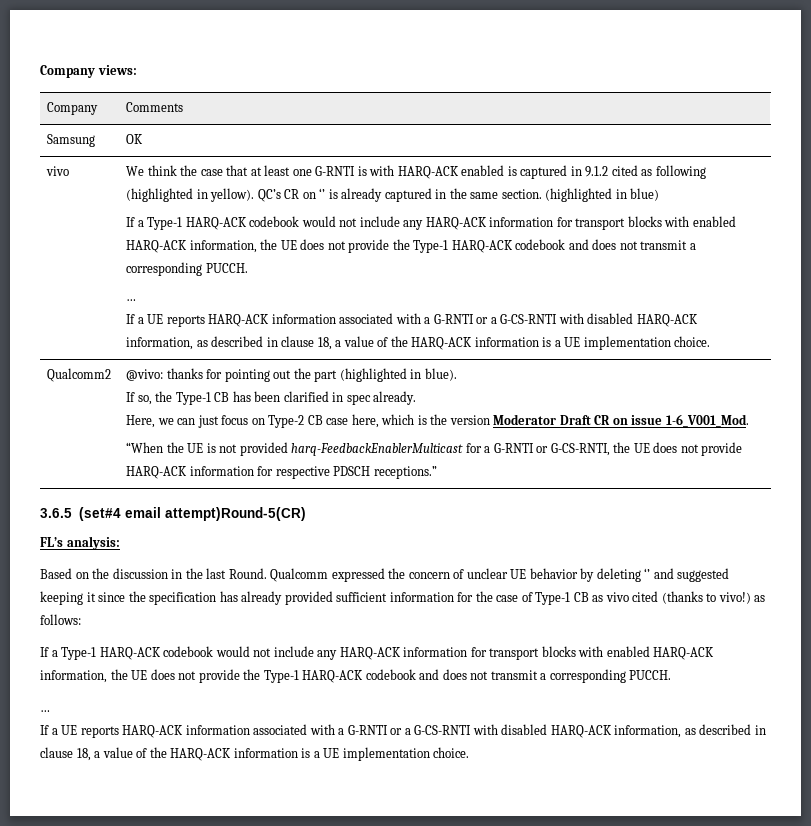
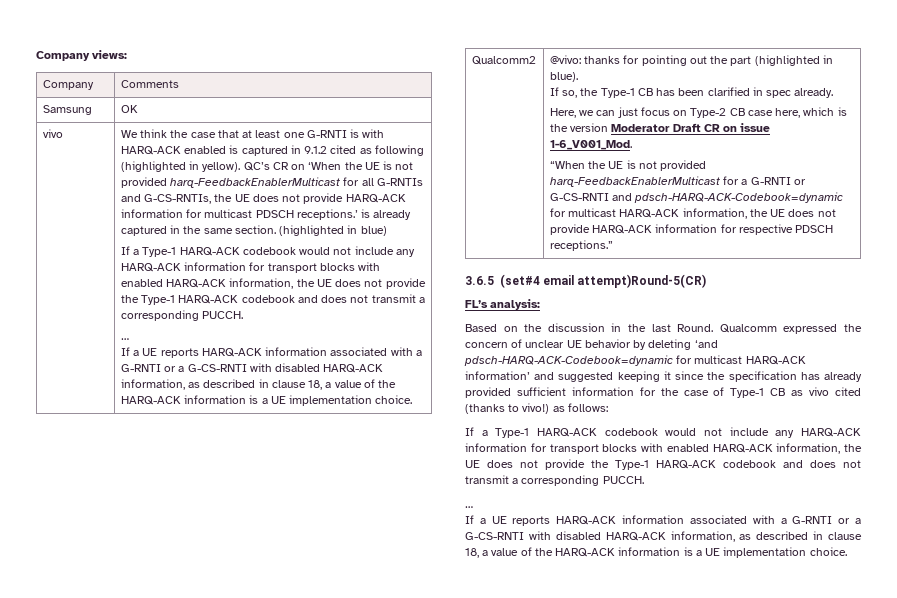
[319,188,326,199] ‘’ -> [308,161,414,170] [120,177,423,188] [120,193,406,204] [120,209,358,220] ‘When the UE is not provided harq-FeedbackEnablerMulticast for all G-RNTIs and G-CS-RNTIs, the UE does not provide HARQ-ACK information for multicast PDSCH receptions.’
[550,443,610,456] G-CS-RNTI, -> [549,192,844,203] [549,208,747,219] G-CS-RNTI and pdsch-HARQ-ACK-Codebook=dynamic for multicast HARQ-ACK information,
[644,568,651,579] ‘’ -> [694,340,718,348] [464,355,806,366] [465,371,530,380] ‘and pdsch-HARQ-ACK-Codebook=dynamic for multicast HARQ-ACK information’

